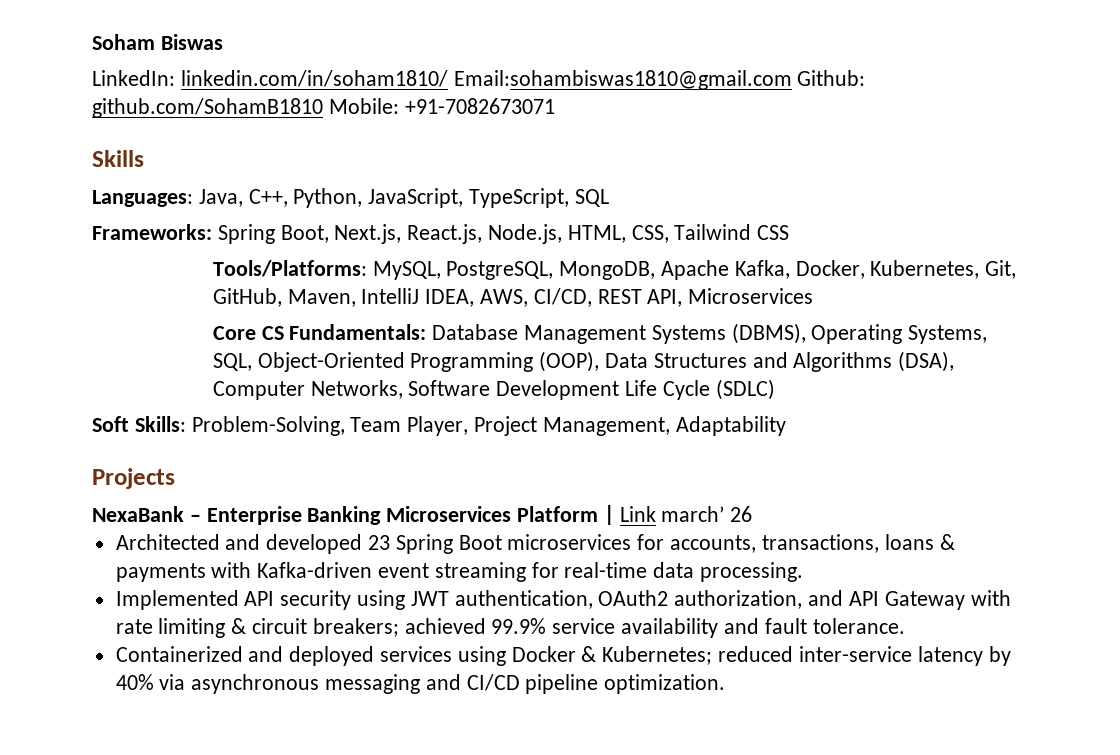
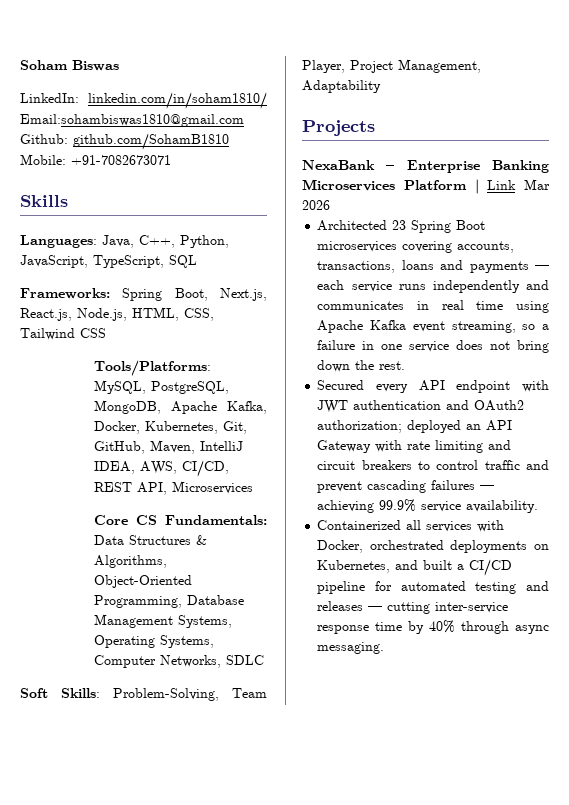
[432,323,988,344] [212,351,955,372] [212,379,775,400] Database Management Systems (DBMS), Operating Systems, SQL, Object-Oriented Programming (OOP), Data Structures and Algorithms (DSA), Computer Networks, Software Development Life Cycle (SDLC) -> [94,535,208,545] [94,555,168,568] [94,575,193,588] [94,595,245,608] [94,614,233,628] [94,635,215,648] [94,655,265,668] Data Structures & Algorithms, Object-Oriented Programming, Database Management Systems, Operating Systems, Computer Networks, SDLC
[661,506,753,522] march’ 26 -> [524,179,550,190] [302,200,330,210] Mar 2026
[225,534,363,554] and developed -> (388, 225) none
[637,534,665,550] for -> [402,241,453,253] covering
[939,534,955,550] [115,562,804,582] [115,590,844,610] & payments with Kafka-driven event streaming for real-time data processing. // Implemented API security using JWT authentication, OAuth2 authorization, and -> [440,260,549,273] [317,280,549,293] [317,300,549,313] [317,320,549,333] [317,340,549,353] [317,360,406,372] [317,380,549,393] [317,400,525,413] [317,420,482,433] and payments — each service runs independently and communicates in real time using Apache Kafka event streaming, so a failure in one service does not bring down the rest. // Secured every API endpoint with JWT authentication and OAuth2 authorization; deployed an
[231,618,905,638] [115,646,1011,666] [115,674,726,694] & circuit breakers; achieved 99.9% service availability and fault tolerance. // Containerized and deployed services using Docker & Kubernetes; reduced inter-service latency by 40% via asynchronous messaging and CI/CD pipeline optimization. -> [488,440,512,450] [317,460,549,470] [317,480,495,493] [317,499,539,513] [317,520,505,532] [317,540,549,553] [317,559,513,576] [317,581,549,594] [317,601,509,614] [317,620,549,634] [317,642,385,654] and circuit breakers to control traffic and prevent cascading failures — achieving 99.9% service availability. // Containerized all services with Docker, orchestrated deployments on Kubernetes, and built a CI/CD pipeline for automated testing and releases — cutting inter-service response time by 40% through async messaging.

